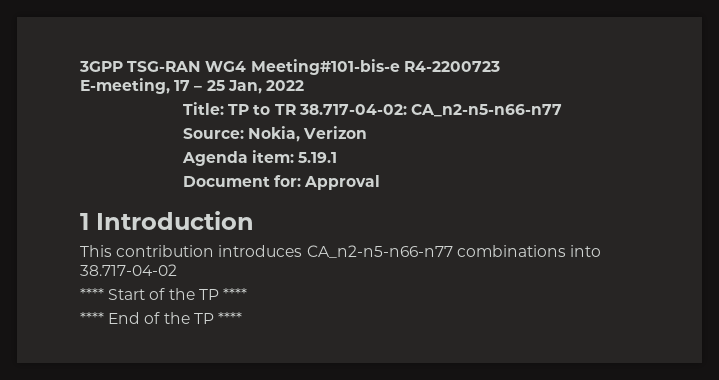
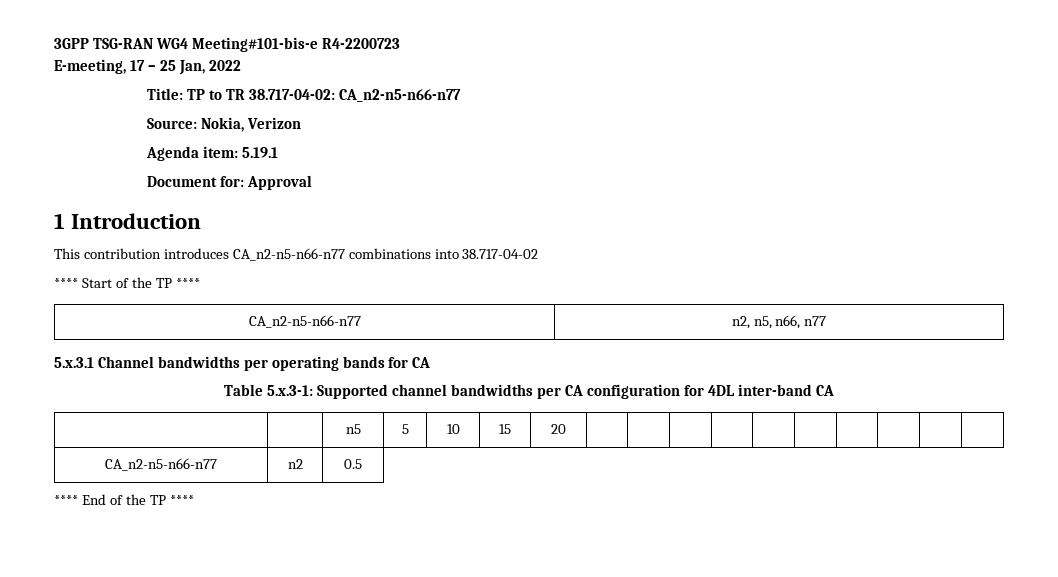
(247, 294) none -> [248,315,361,328] [731,315,827,329] [54,356,431,371] [224,384,834,399] [345,424,361,434] [401,424,409,434] [446,424,460,434] [499,424,511,434] [551,424,566,434] [105,458,217,471] [287,459,303,469] [344,459,362,469] // CA_n2-n5-n66-n77 | n2, n5, n66, n77 // 5.x.3.1 Channel bandwidths per operating bands for CA // Table 5.x.3-1: Supported channel bandwidths per CA configuration for 4DL inter-band CA // | | n5 | 5 | 10 | 15 | 20 | | | | | | | | | | // CA_n2-n5-n66-n77 | n2 | 0.5

